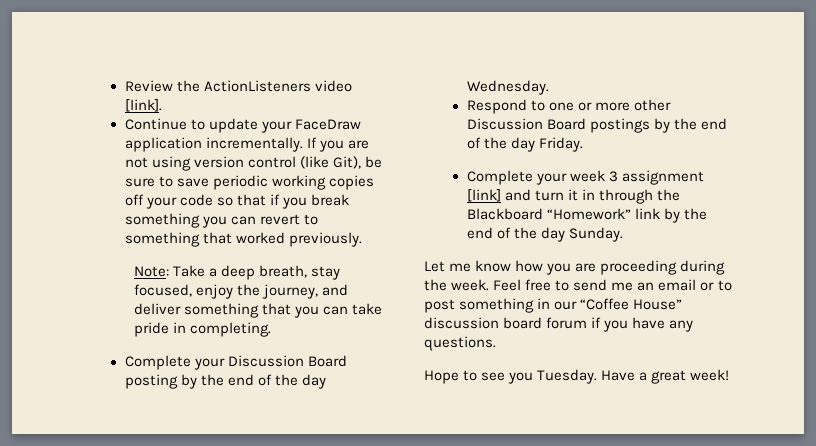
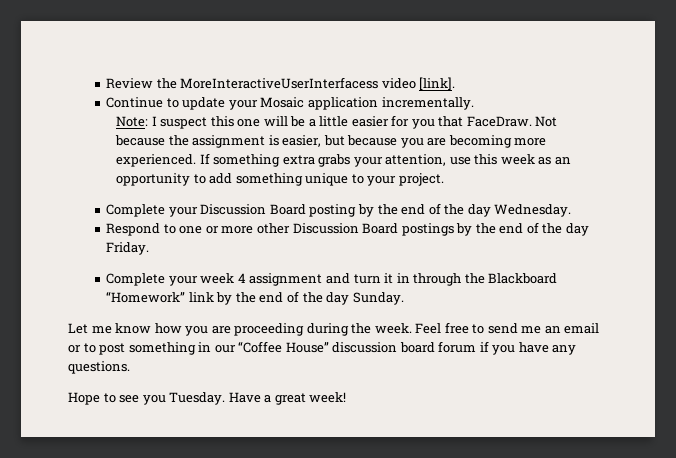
[203,80,311,92] ActionListeners -> [180,77,379,89] MoreInteractiveUserInterfacess
[294,119,361,130] FaceDraw -> [260,97,305,108] Mosaic
[306,137,369,152] [124,156,382,171] [124,175,374,190] [124,194,349,209] [124,213,318,228] [124,232,362,247] [134,265,341,280] [134,284,349,299] [134,303,383,318] [134,322,272,337] If you are not using version control (like Git), be sure to save periodic working copies off your code so that if you break something you can revert to something that worked previously. // Note: Take a deep breath, stay focused, enjoy the journey, and deliver something that you can take pride in completing. -> [116,115,558,129] [115,135,547,148] [116,153,571,167] [116,173,444,186] // Note: I suspect this one will be a little easier for you that FaceDraw. Not because the assignment is easier, but because you are becoming more experienced. If something extra grabs your attention, use this week as an opportunity to add something unique to your project.
[608,170,704,185] [466,189,501,202] 3 assignment [link] -> [237,273,323,286] 4 assignment

